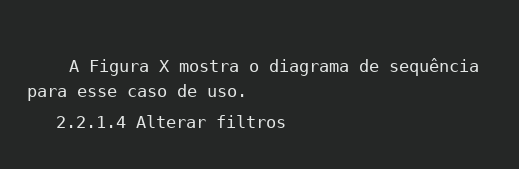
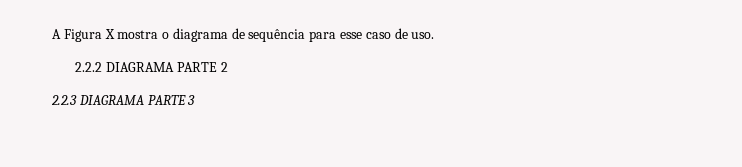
[55,115,286,128] 2.2.1.4 Alterar filtros -> [75,62,228,72] [51,95,196,105] 2.2.2 DIAGRAMA PARTE 2 // 2.2.3 DIAGRAMA PARTE 3

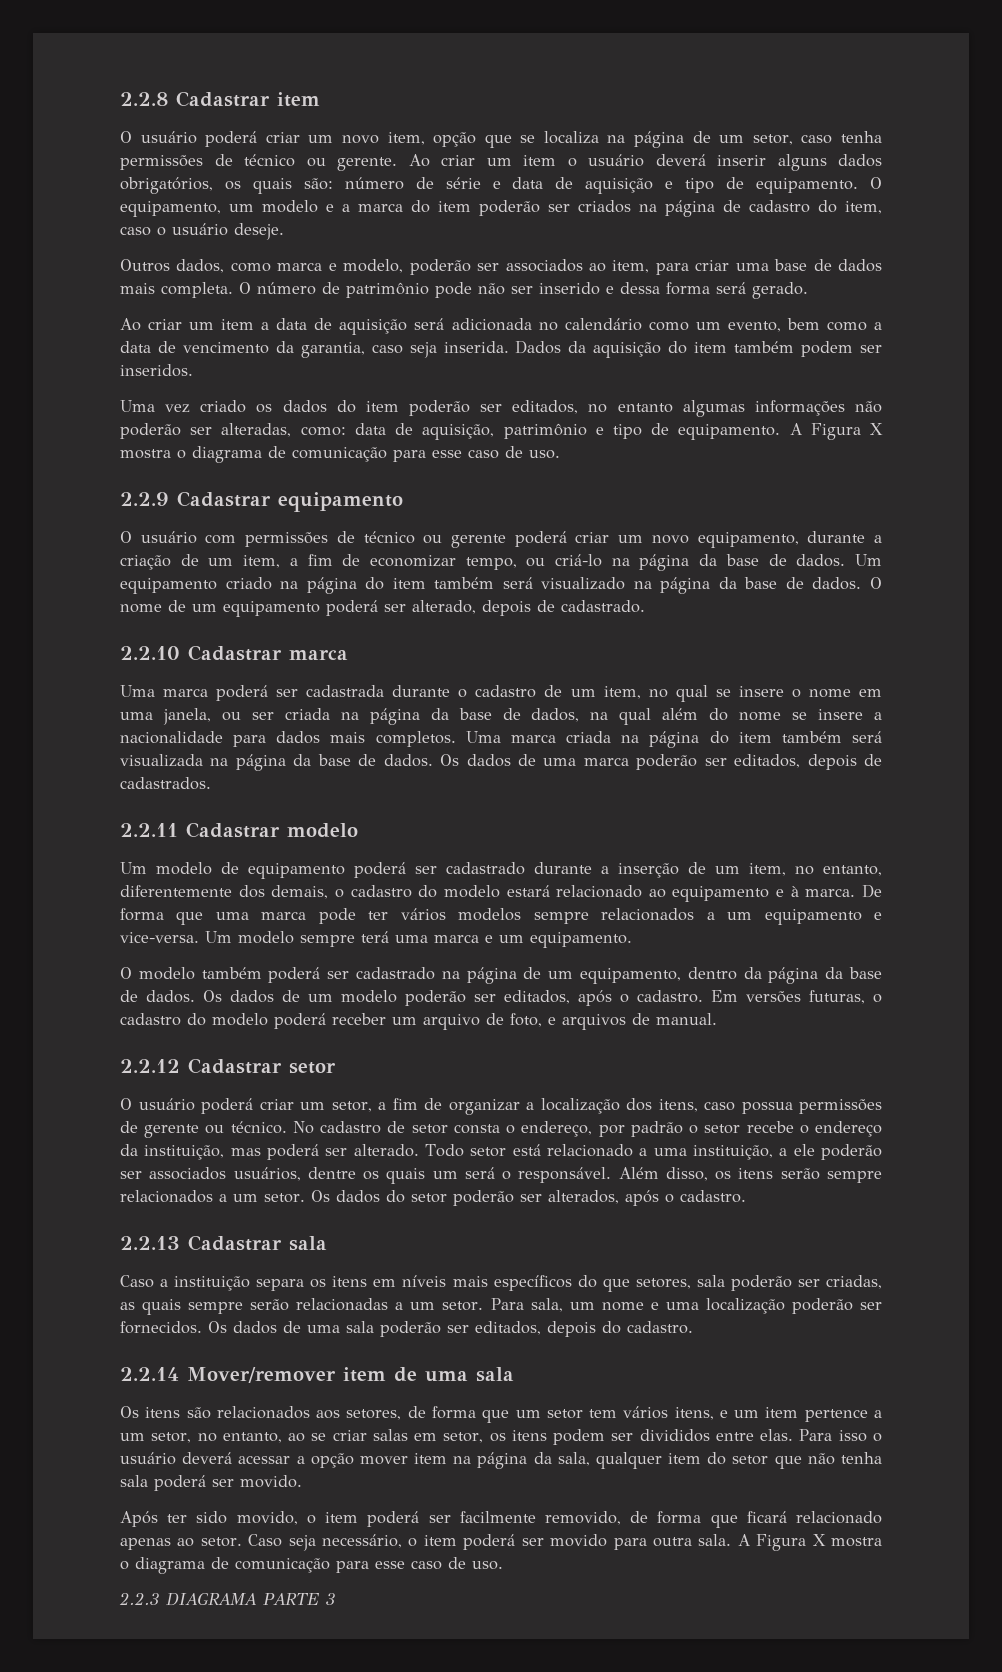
[52,28,435,42] [75,62,228,72] A Figura X mostra o diagrama de sequência para esse caso de uso. // 2.2.2 DIAGRAMA PARTE 2 -> [120,91,320,107] [120,131,883,148] [120,154,882,171] [120,177,882,194] [120,200,882,217] [120,223,284,240] [120,259,882,275] [120,282,808,299] [120,318,882,335] [120,340,882,358] [120,364,193,377] [120,400,882,417] [120,423,883,440] [120,446,560,463] [120,491,403,512] [120,531,882,548] [120,554,883,571] [120,577,882,594] [120,600,645,617] [120,645,348,661] [120,685,882,702] [120,708,883,725] [120,731,883,748] [120,754,882,771] [120,777,211,790] [120,822,358,838] [120,862,882,879] [120,884,882,902] [120,908,882,925] [120,931,632,948] [120,967,882,984] [120,990,882,1006] [120,1013,717,1030] [120,1058,336,1074] [120,1098,882,1115] [120,1121,883,1138] [120,1144,883,1160] [120,1167,882,1184] [120,1190,746,1206] [120,1235,327,1251] [120,1275,882,1292] [120,1298,882,1315] [120,1321,693,1337] [120,1367,514,1383] [120,1406,883,1423] [120,1429,883,1445] [120,1452,882,1469] [120,1475,302,1491] [120,1511,882,1528] [120,1534,882,1551] [120,1557,503,1574] 2.2.8 Cadastrar item // O usuário poderá criar um novo item, opção que se localiza na página de um setor, caso tenha permissões de técnico ou gerente. Ao criar um item o usuário deverá inserir alguns dados obrigatórios, os quais são: número de série e data de aquisição e tipo de equipamento. O equipamento, um modelo e a marca do item poderão ser criados na página de cadastro do item, caso o usuário deseje. // Outros dados, como marca e modelo, poderão ser associados ao item, para criar uma base de dados mais completa. O número de patrimônio pode não ser inserido e dessa forma será gerado. // Ao criar um item a data de aquisição será adicionada no calendário como um evento, bem como a data de vencimento da garantia, caso seja inserida. Dados da aquisição do item também podem ser inseridos. // Uma vez criado os dados do item poderão ser editados, no entanto algumas informações não poderão ser alteradas, como: data de aquisição, patrimônio e tipo de equipamento. A Figura X mostra o diagrama de comunicação para esse caso de uso. // 2.2.9 Cadastrar equipamento // O usuário com permissões de técnico ou gerente poderá criar um novo equipamento, durante a criação de um item, a fim de economizar tempo, ou criá-lo na página da base de dados. Um equipamento criado na página do item também será visualizado na página da base de dados. O nome de um equipamento poderá ser alterado, depois de cadastrado. // 2.2.10 Cadastrar marca // Uma marca poderá ser cadastrada durante o cadastro de um item, no qual se insere o nome em uma janela, ou ser criada na página da base de dados, na qual além do nome se insere a nacionalidade para dados mais completos. Uma marca criada na página do item também será visualizada na página da base de dados. Os dados de uma marca poderão ser editados, depois de cadastrados. // 2.2.11 Cadastrar modelo // Um modelo de equipamento poderá ser cadastrado durante a inserção de um item, no entanto, diferentemente dos demais, o cadastro do modelo estará relacionado ao equipamento e à marca. De forma que uma marca pode ter vários modelos sempre relacionados a um equipamento e vice-versa. Um modelo sempre terá uma marca e um equipamento. // O modelo também poderá ser cadastrado na página de um equipamento, dentro da página da base de dados. Os dados de um modelo poderão ser editados, após o cadastro. Em versões futuras, o cadastro do modelo poderá receber um arquivo de foto, e arquivos de manual. // 2.2.12 Cadastrar setor // O usuário poderá criar um setor, a fim de organizar a localização dos itens, caso possua permissões de gerente ou técnico. No cadastro de setor consta o endereço, por padrão o setor recebe o endereço da instituição, mas poderá ser alterado. Todo setor está relacionado a uma instituição, a ele poderão ser associados usuários, dentre os quais um será o responsável. Além disso, os itens serão sempre relacionados a um setor. Os dados do setor poderão ser alterados, após o cadastro. // 2.2.13 Cadastrar sala // Caso a instituição separa os itens em níveis mais específicos do que setores, sala poderão ser criadas, as quais sempre serão relacionadas a um setor. Para sala, um nome e uma localização poderão ser fornecidos. Os dados de uma sala poderão ser editados, depois do cadastro. // 2.2.14 Mover/remover item de uma sala // Os itens são relacionados aos setores, de forma que um setor tem vários itens, e um item pertence a um setor, no entanto, ao se criar salas em setor, os itens podem ser divididos entre elas. Para isso o usuário deverá acessar a opção mover item na página da sala, qualquer item do setor que não tenha sala poderá ser movido. // Após ter sido movido, o item poderá ser facilmente removido, de forma que ficará relacionado apenas ao setor. Caso seja necessário, o item poderá ser movido para outra sala. A Figura X mostra o diagrama de comunicação para esse caso de uso.

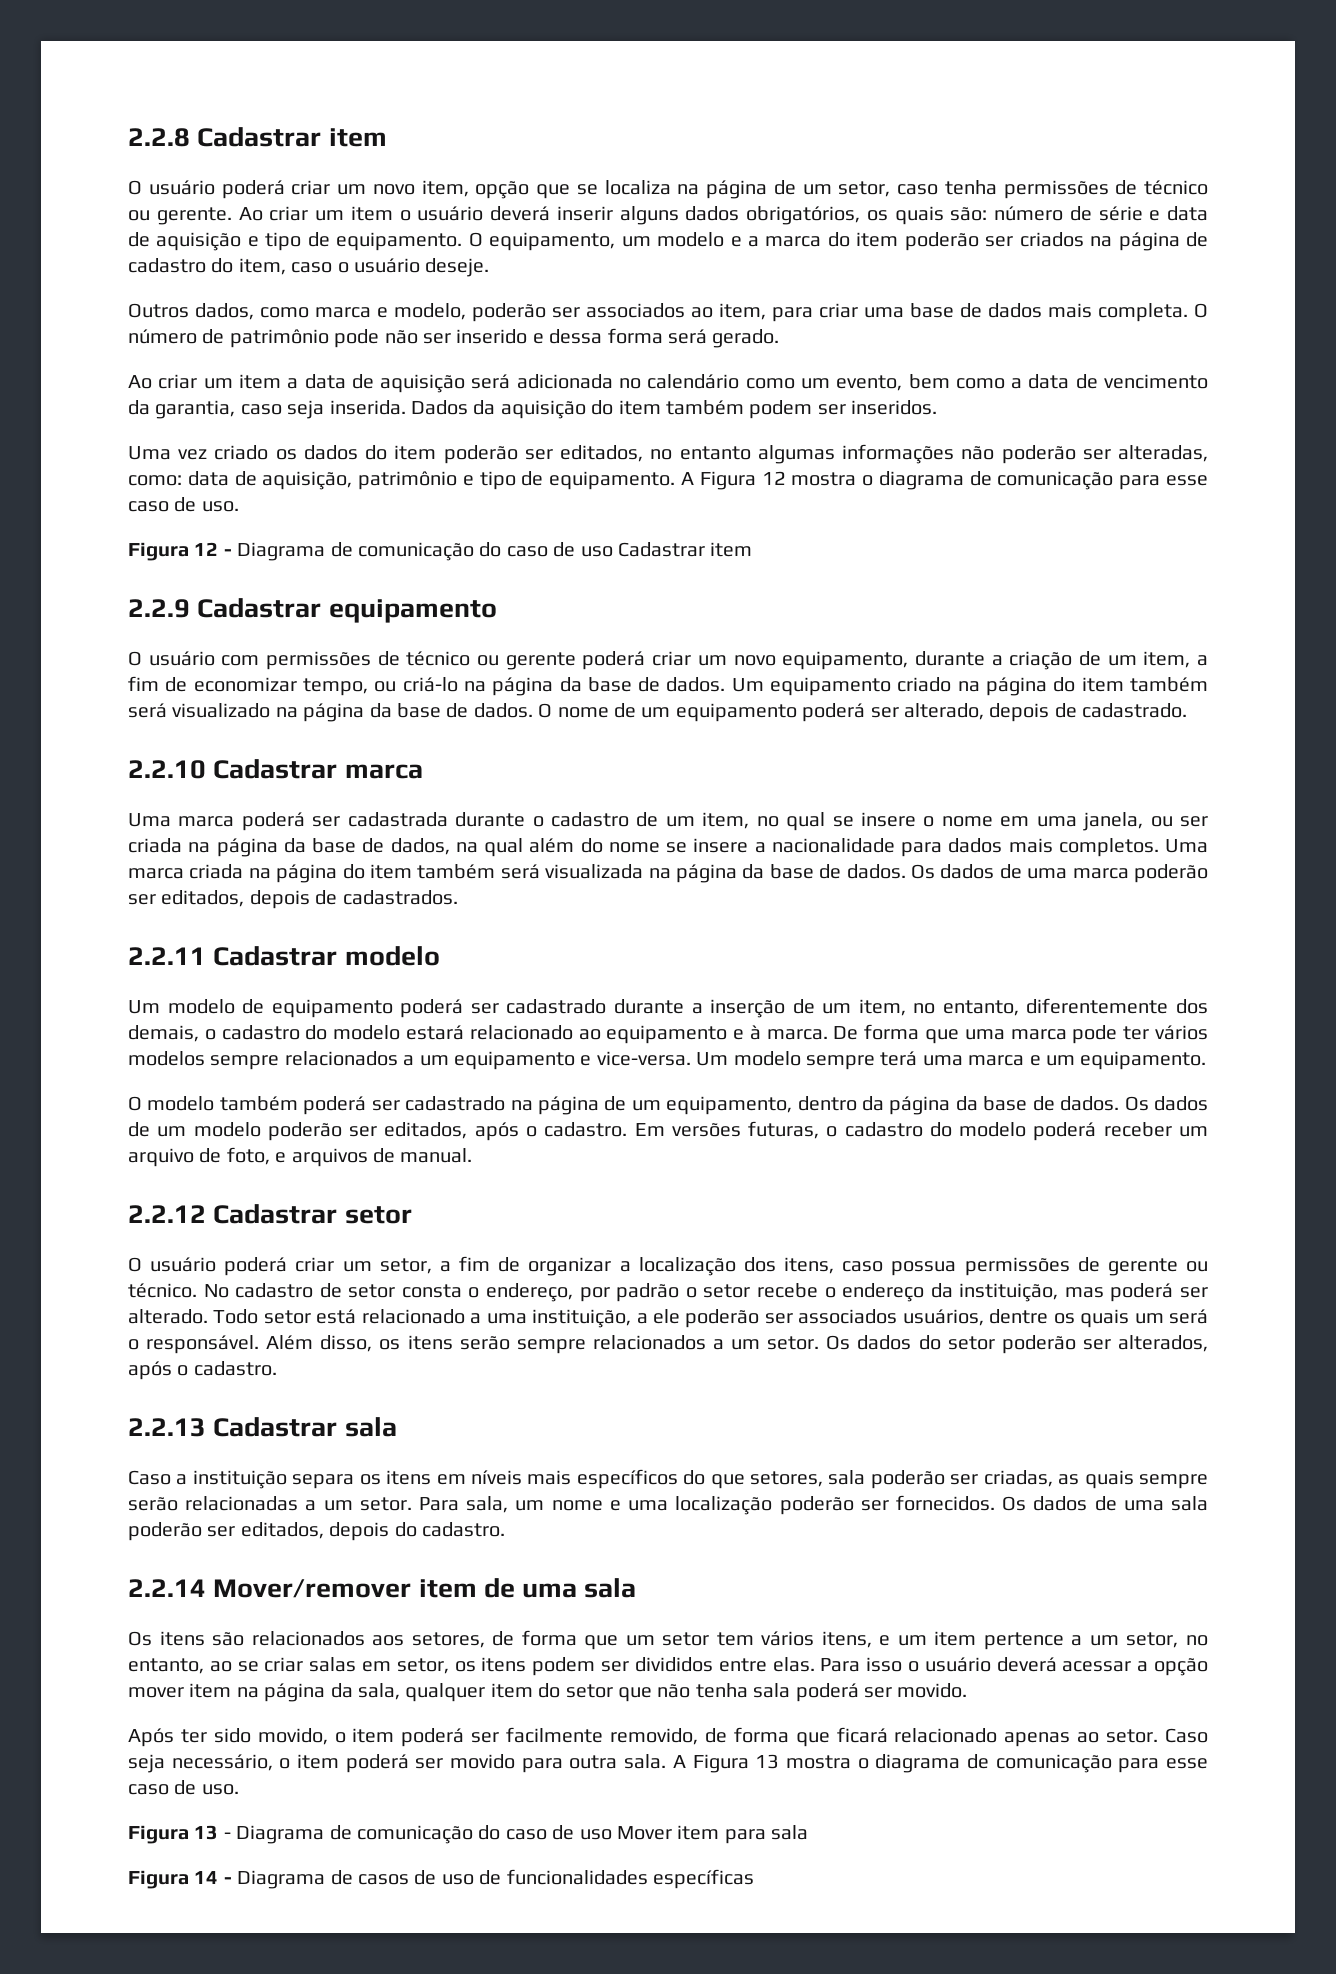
[869,423,883,435] X -> [761,471,786,485] 12
(560, 454) none -> [128,542,753,561] // Figura 12 - Diagrama de comunicação do caso de uso Cadastrar item
[812,1534,826,1546] X -> [755,1754,780,1769] 13
[119,1592,335,1606] 2.2.3 DIAGRAMA PARTE 3 -> [128,1825,809,1844] [128,1869,754,1889] Figura 13 - Diagrama de comunicação do caso de uso Mover item para sala // Figura 14 - Diagrama de casos de uso de funcionalidades específicas

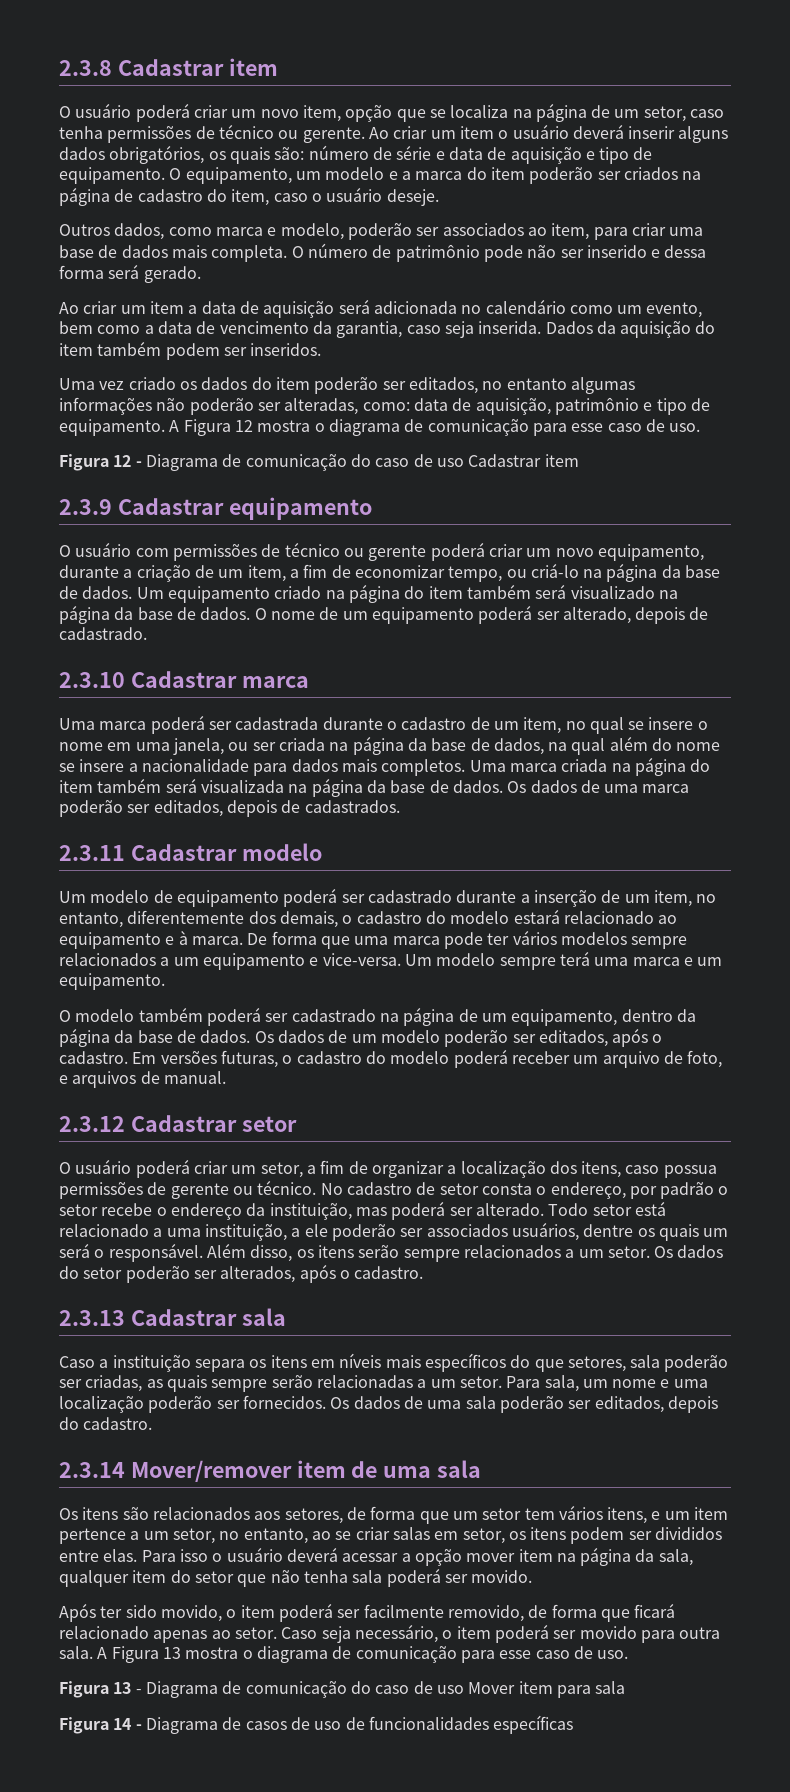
[128,128,190,147] 2.2.8 -> [59,60,112,76] 2.3.8
[128,599,190,618] 2.2.9 -> [59,499,112,515] 2.3.9
[128,760,206,779] 2.2.10 -> [59,672,125,688] 2.3.10
[128,947,206,965] 2.2.11 -> [59,845,125,861] 2.3.11
[128,1205,206,1223] 2.2.12 -> [59,1116,125,1132] 2.3.12
[128,1418,206,1437] 2.2.13 -> [59,1310,125,1326] 2.3.13
[128,1579,206,1597] 2.2.14 -> [59,1462,125,1478] 2.3.14

